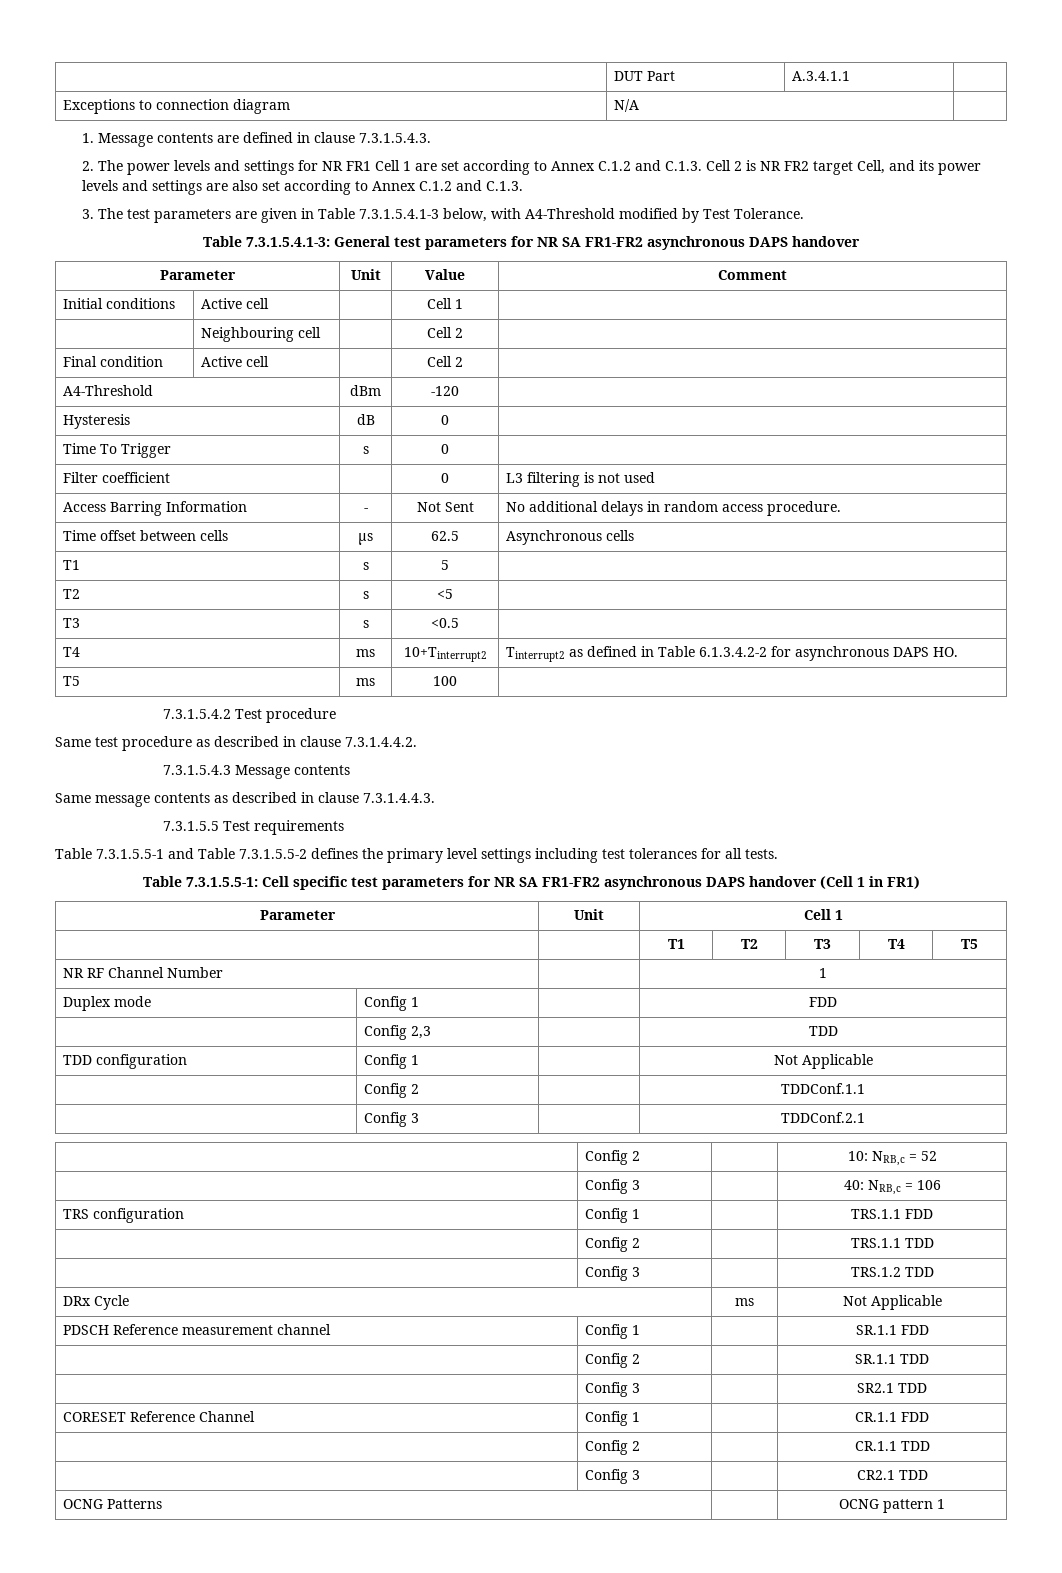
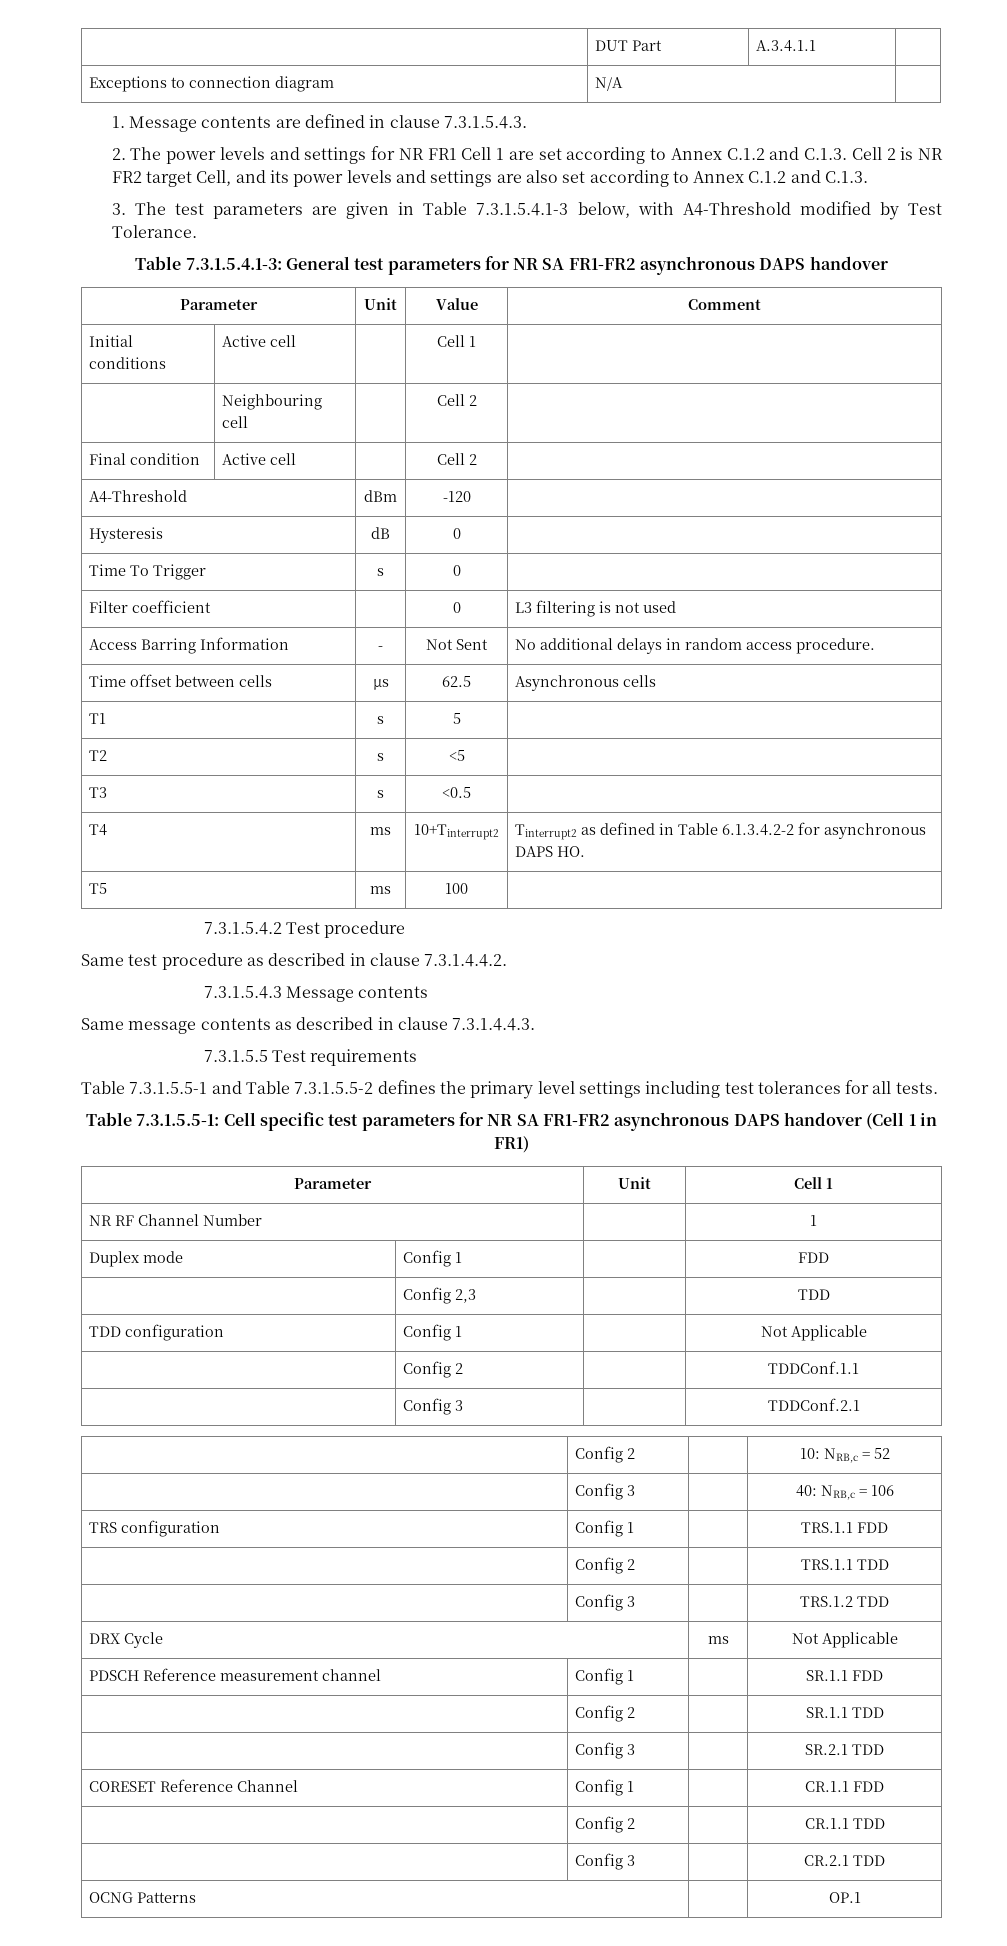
[667,939,685,949] [740,939,758,949] [814,939,831,949] [887,939,905,949] [961,939,978,949] // | | T1 | T2 | T3 | T4 | T5 -> (833, 1183) none
[63,1296,92,1306] DRx -> [88,1633,120,1644] DRX
[857,1383,894,1393] SR2.1 -> [805,1744,848,1755] SR.2.1
[856,1470,895,1480] CR2.1 -> [804,1855,849,1866] CR.2.1
[839,1499,945,1513] OCNG pattern 1 -> [828,1892,861,1903] OP.1

